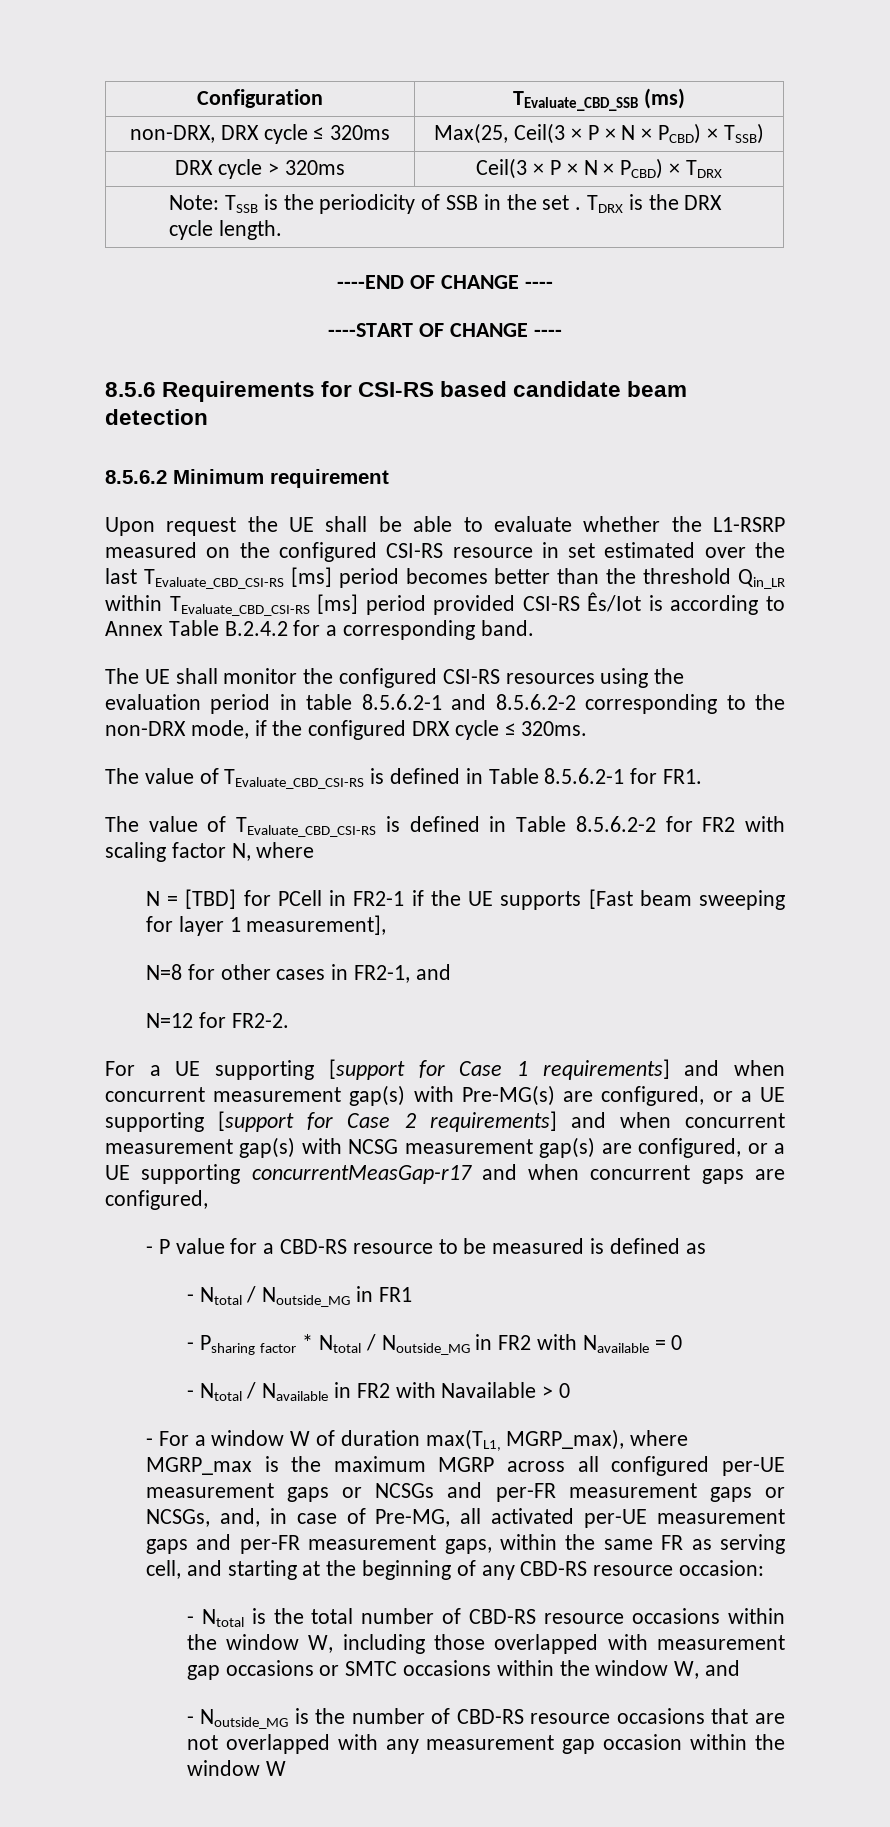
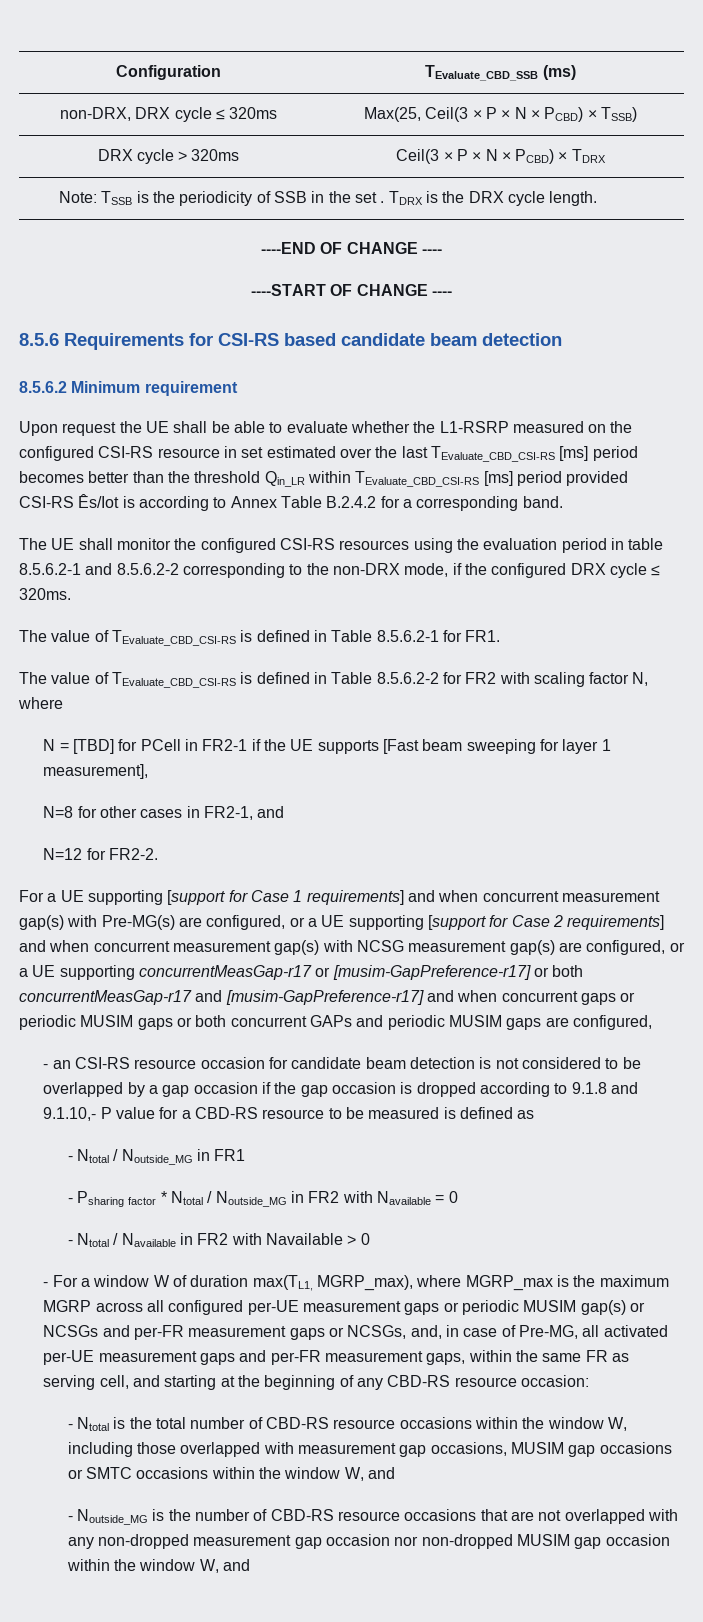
[481,1164,785,1184] [105,1190,208,1210] [145,1246,153,1254] and when concurrent gaps are configured, // - -> [315,965,584,980] [19,990,636,1005] [19,1015,652,1030] [43,1057,641,1069] [43,1082,638,1097] [43,1107,97,1121] or [musim-GapPreference-r17] or both concurrentMeasGap-r17 and [musim-GapPreference-r17] and when concurrent gaps or periodic MUSIM gaps or both concurrent GAPs and periodic MUSIM gaps are configured, // - an CSI-RS resource occasion for candidate beam detection is not considered to be overlapped by a gap occasion if the gap occasion is dropped according to 9.1.8 and 9.1.10,-
(363, 1492) none -> [461,1300,645,1315] periodic MUSIM gap(s) or
(220, 1672) none -> [430,1442,596,1457] occasions, MUSIM gap
(419, 1746) none -> [98,1534,190,1549] non-dropped
[690,1734,785,1750] [186,1760,286,1776] within the window W -> [394,1534,670,1549] [66,1559,251,1573] nor non-dropped MUSIM gap occasion within the window W, and

